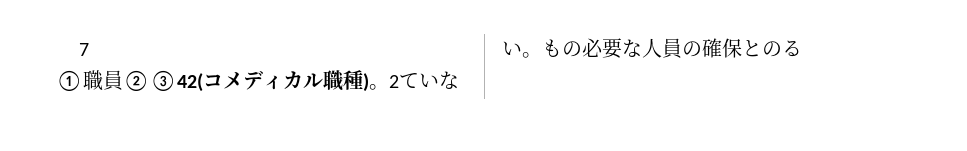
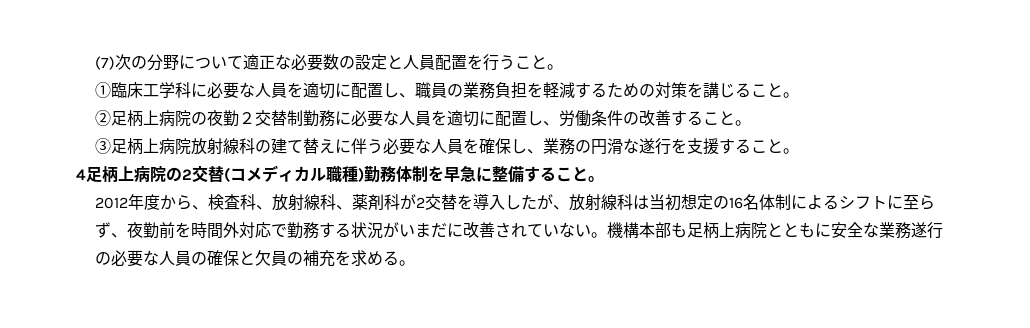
[78,43,89,56] [56,70,203,92] 7 // ①職員②③42( -> [94,54,563,71] [94,82,799,99] [94,110,751,127] [94,138,799,155] [76,166,230,183] (7)次の分野について適正な必要数の設定と人員配置を行うこと。 // ①臨床工学科に必要な人員を適切に配置し、職員の業務負担を軽減するための対策を講じること。 // ②足柄上病院の夜勤２交替制勤務に必要な人員を適切に配置し、労働条件の改善すること。 // ③足柄上病院放射線科の建て替えに伴う必要な人員を確保し、業務の円滑な遂行を支援すること。 // 4足柄上病院の2交替(
[369,71,459,90] [502,39,562,58] 。2ていない。も -> [364,165,604,183] [94,193,935,211] [94,222,943,239] 勤務体制を早急に整備すること。 // 2012年度から、検査科、放射線科、薬剤科が2交替を導入したが、放射線科は当初想定の16名体制によるシフトに至らず、夜勤前を時間外対応で勤務する状況がいまだに改善されていない。機構本部も足柄上病院とともに安全な業務遂行
[762,40,802,57] のる -> [254,250,415,267] 欠員の補充を求める。

